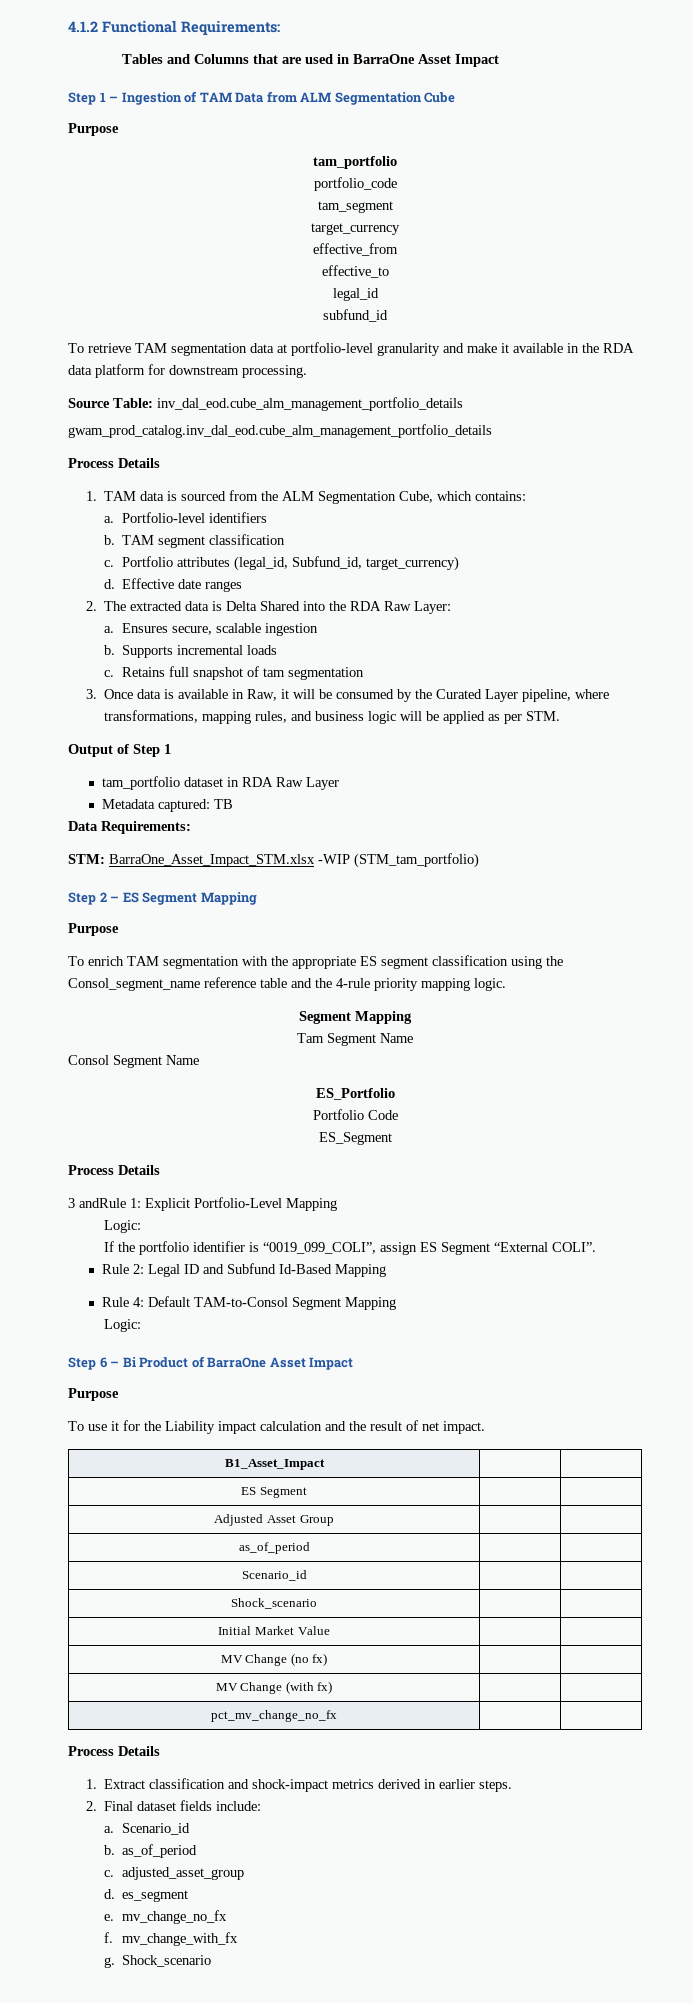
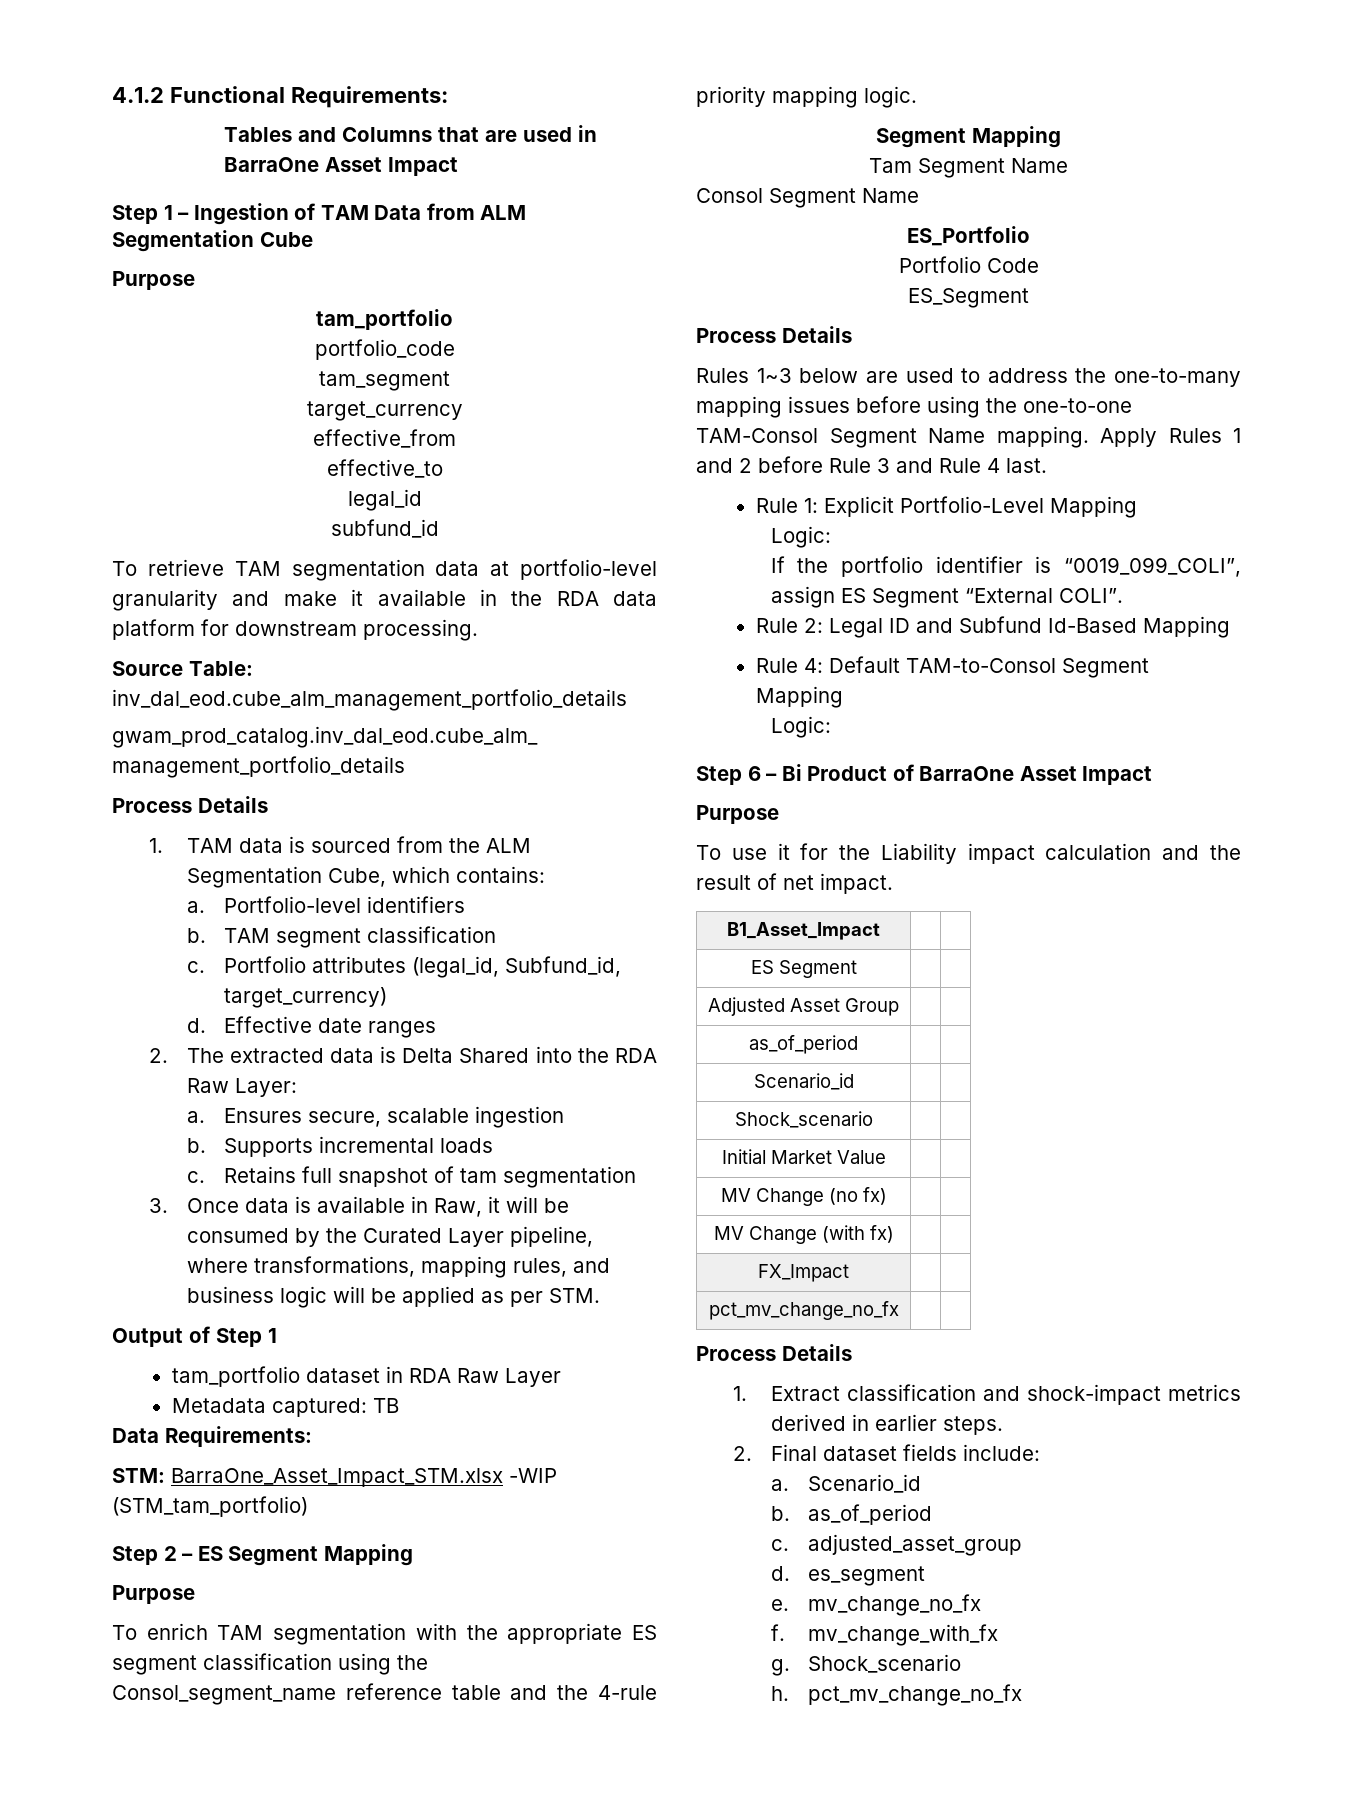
[68,1198,126,1208] 3 andRule -> [696,368,1241,387] [696,396,1132,418] [696,426,1241,448] [696,456,1047,473] [755,498,798,513] Rules 1~3 below are used to address the one-to-many mapping issues before using the one-to-one TAM-Consol Segment Name mapping. Apply Rules 1 and 2 before Rule 3 and Rule 4 last. // Rule
(333, 1687) none -> [758,1264,849,1282] // FX_Impact | |
(212, 1961) none -> [770,1684,1022,1706] // h. pct_mv_change_no_fx

